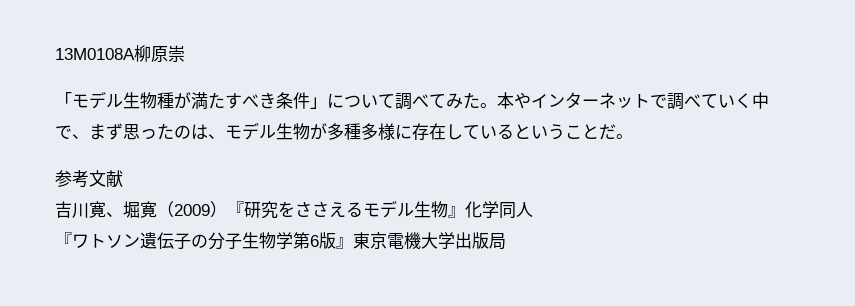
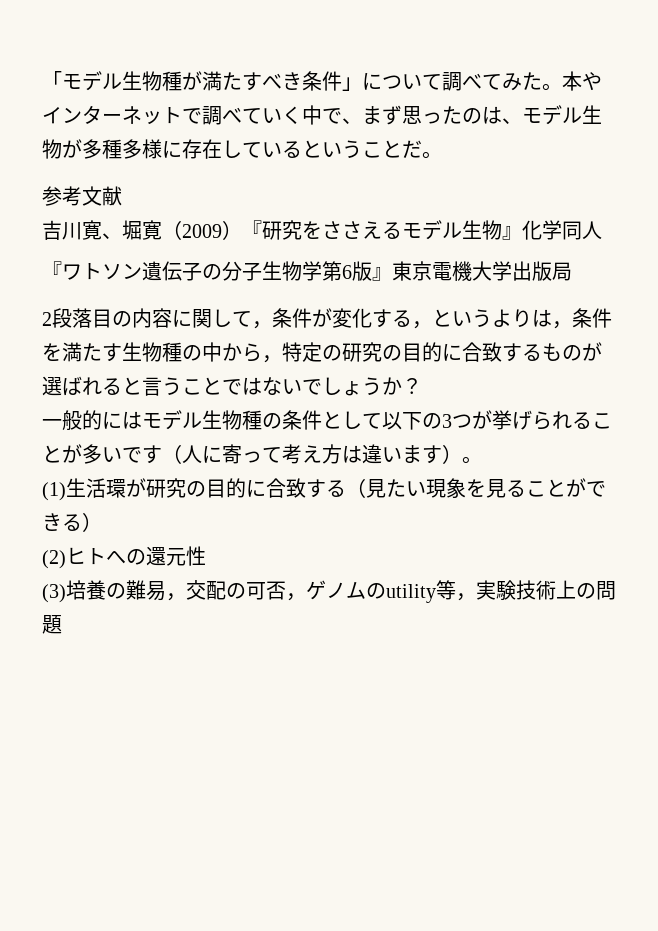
[55,45,185,62] 13M0108A柳原崇 // -> (42, 80) none
(506, 241) none -> [42,308,612,329] [42,342,602,363] [42,376,422,396] [42,410,612,430] [42,444,482,464] [42,478,606,501] [42,512,102,532] [42,546,206,569] [42,580,616,603] [42,615,62,634] // 2段落目の内容に関して，条件が変化する，というよりは，条件を満たす生物種の中から，特定の研究の目的に合致するものが選ばれると言うことではないでしょうか？ // 一般的にはモデル生物種の条件として以下の3つが挙げられることが多いです（人に寄って考え方は違います）。 // (1)生活環が研究の目的に合致する（見たい現象を見ることができる） // (2)ヒトへの還元性 // (3)培養の難易，交配の可否，ゲノムのutility等，実験技術上の問題

